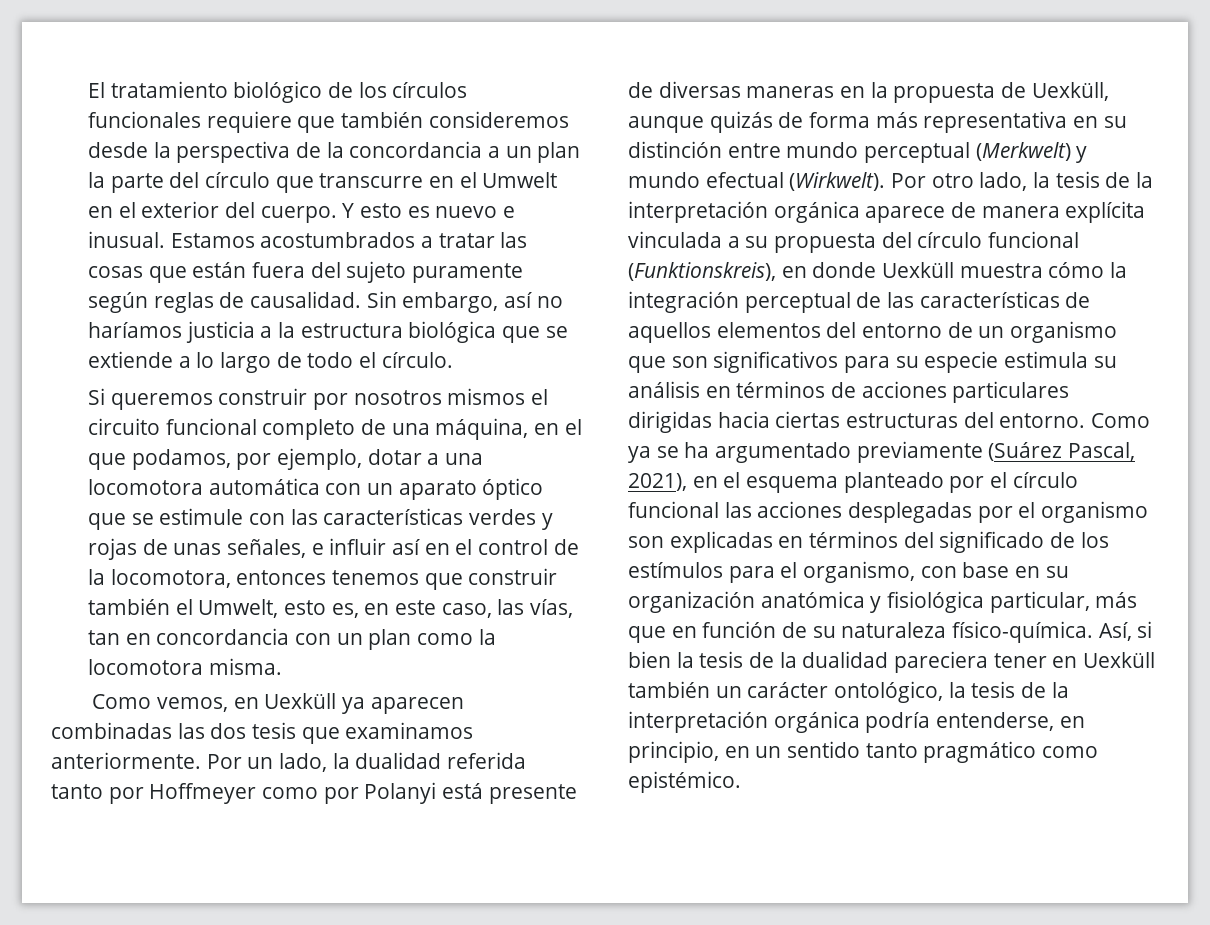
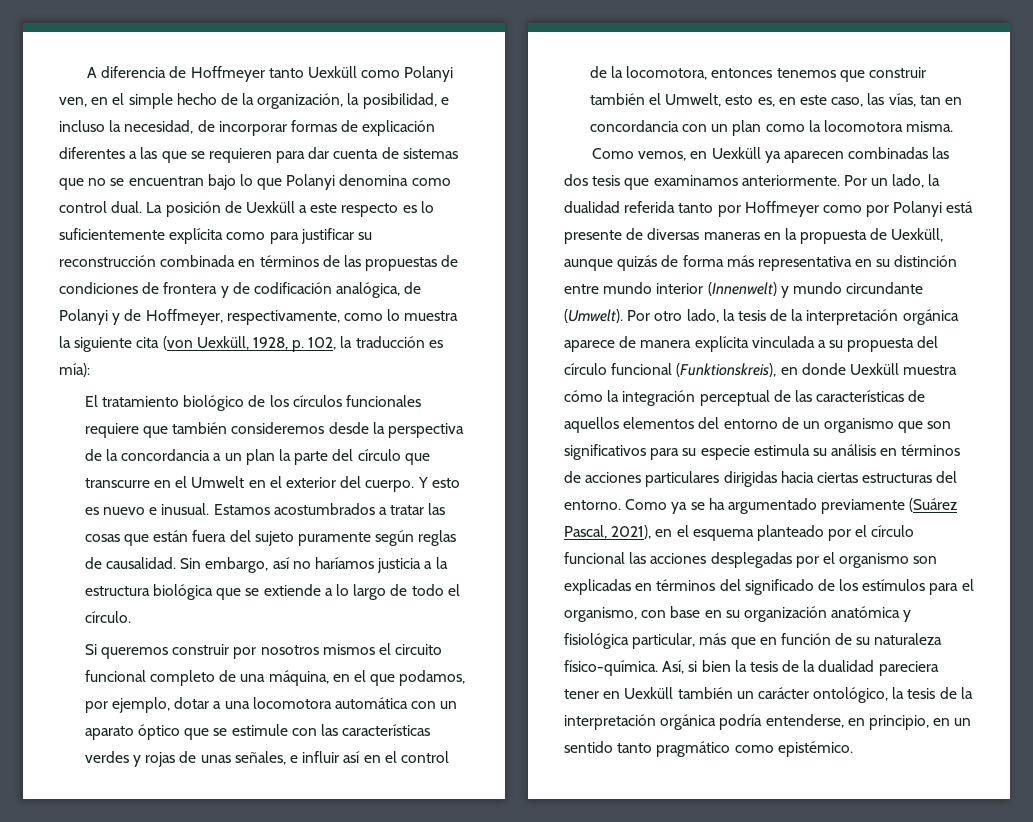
(87, 90) none -> [86,66,454,82] [59,93,449,109] [59,120,436,136] [59,147,458,163] [59,174,451,190] [59,201,434,217] [59,228,372,244] [59,255,459,271] [59,282,422,298] [59,309,459,325] [59,336,443,352] [59,363,90,377] A diferencia de Hoffmeyer tanto Uexküll como Polanyi ven, en el simple hecho de la organización, la posibilidad, e incluso la necesidad, de incorporar formas de explicación diferentes a las que se requieren para dar cuenta de sistemas que no se encuentran bajo lo que Polanyi denomina como control dual. La posición de Uexküll a este respecto es lo suficientemente explícita como para justificar su reconstrucción combinada en términos de las propuestas de condiciones de frontera y de codificación analógica, de Polanyi y de Hoffmeyer, respectivamente, como lo muestra la siguiente cita (von Uexküll, 1928, p. 102, la traducción es mía): //
[864,142,1088,163] [628,172,886,191] perceptual (Merkwelt) y mundo efectual (Wirkwelt). -> [656,282,924,298] [564,309,623,323] interior (Innenwelt) y mundo circundante (Umwelt).

